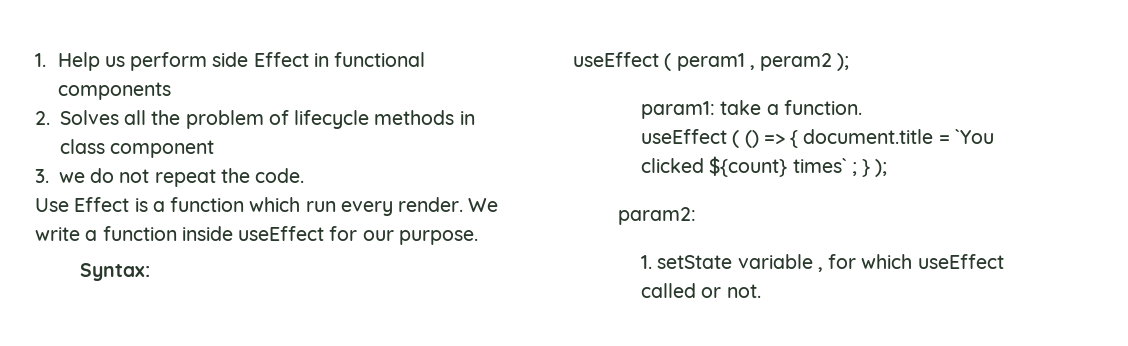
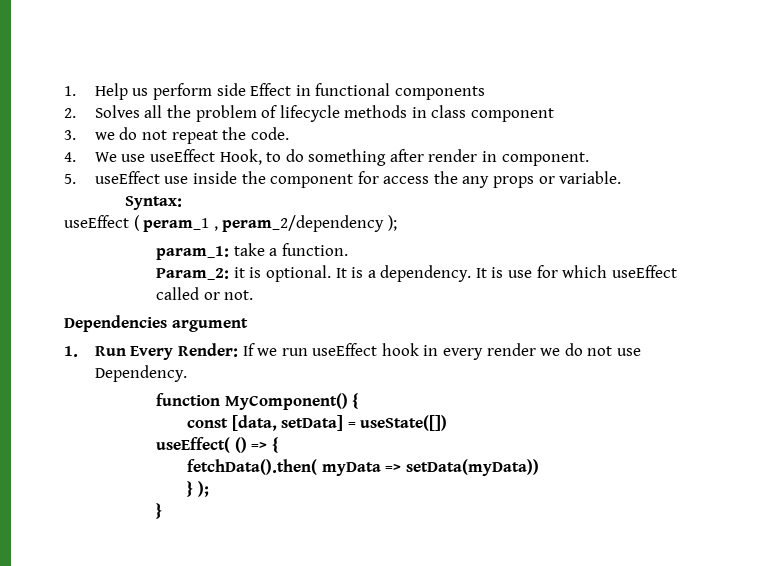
[35,197,499,216] [35,226,478,245] Use Effect is a function which run every render. We write a function inside useEffect for our purpose. -> [64,149,589,166] [64,171,622,188] 4. We use useEffect Hook, to do something after render in component. // 5. useEffect use inside the component for access the any props or variable.
[676,53,850,71] [641,101,716,119] peram1 , peram2 ); // param1: -> [143,215,397,232] [156,246,230,260] peram_1 , peram_2/dependency ); // param_1:
[641,129,994,148] [641,156,888,177] [618,207,697,225] [641,254,823,272] useEffect ( () => { document.title = `You clicked ${count} times` ; } ); // param2: // 1. setState variable , -> [156,265,533,282] Param_2: it is optional. It is a dependency. It is use
(761, 291) none -> [64,315,248,332] [64,343,641,360] [94,365,187,382] [156,393,359,410] [186,415,448,431] [156,437,278,453] [186,459,539,476] [186,481,209,497] [156,503,163,519] // Dependencies argument // 1. Run Every Render: If we run useEffect hook in every render we do not use Dependency. // function MyComponent() { // const [data, setData] = useState([]) // useEffect( () => { // fetchData().then( myData => setData(myData)) // } ); // }

